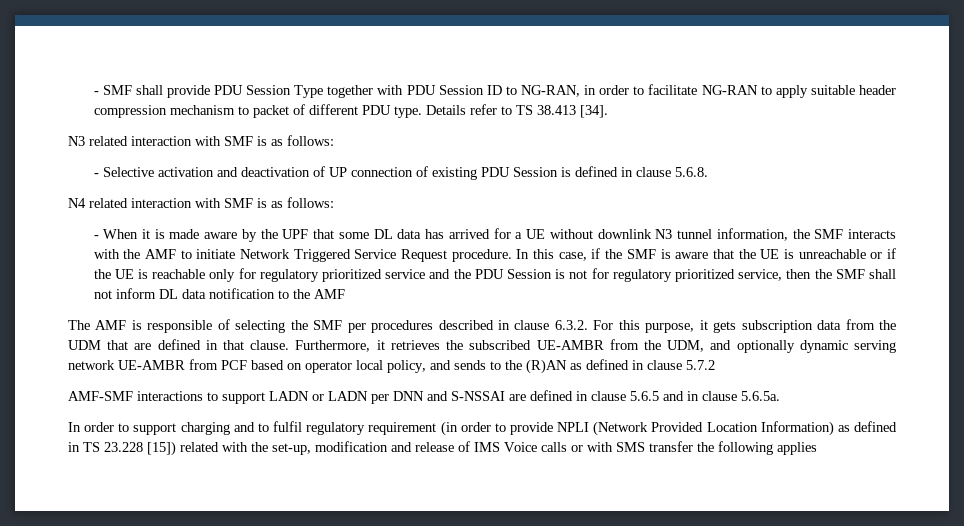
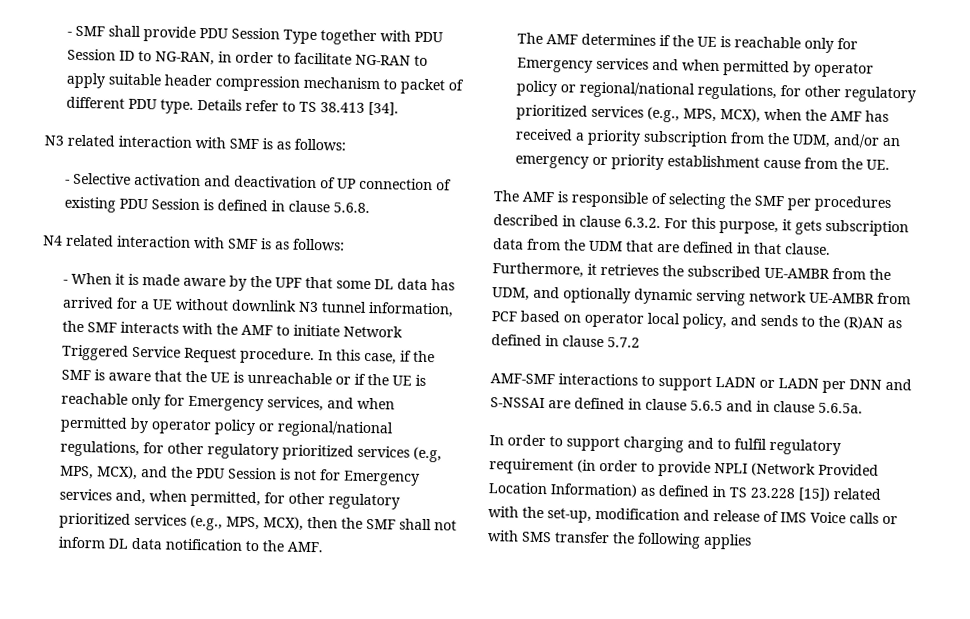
[259,269,426,282] regulatory prioritized service -> [188,395,396,412] [60,416,395,438] [60,440,443,463] [60,465,139,481] Emergency services, and when permitted by operator policy or regional/national regulations, for other regulatory prioritized services (e.g, MPS, MCX),
[612,269,783,282] regulatory prioritized service, -> [343,470,421,486] [59,488,401,510] [59,512,305,531] Emergency services and, when permitted, for other regulatory prioritized services (e.g., MPS, MCX),
[313,289,345,299] AMF -> [287,541,324,553] [517,32,859,54] [517,57,875,78] [516,80,917,103] [516,104,890,123] [515,128,902,148] [515,154,891,171] AMF. // The AMF determines if the UE is reachable only for Emergency services and when permitted by operator policy or regional/national regulations, for other regulatory prioritized services (e.g., MPS, MCX), when the AMF has received a priority subscription from the UDM, and/or an emergency or priority establishment cause from the UE.

